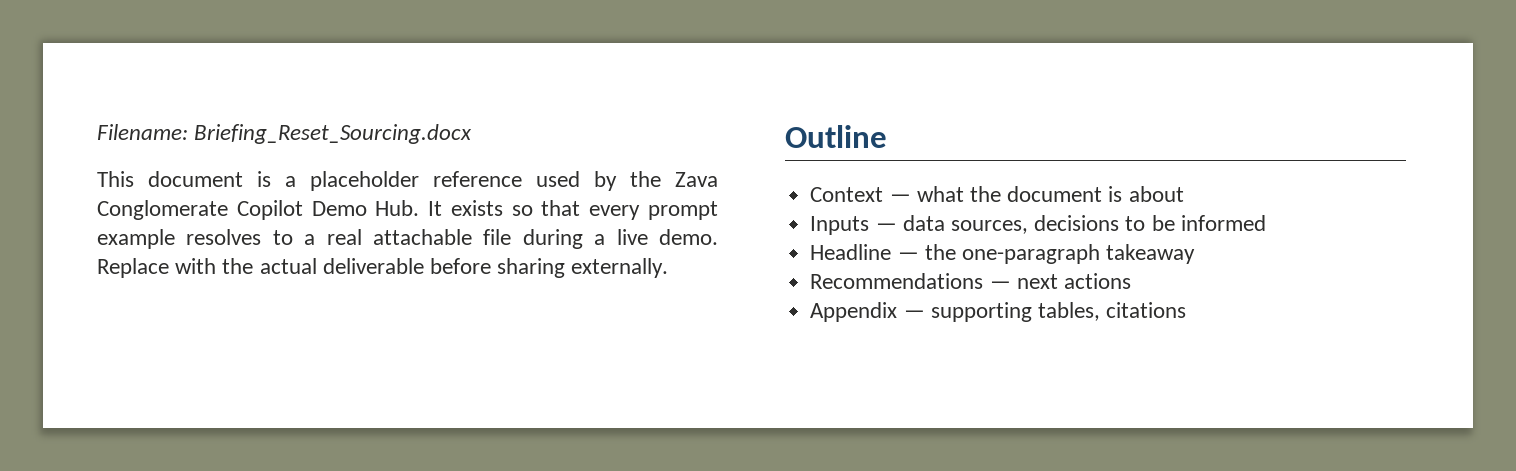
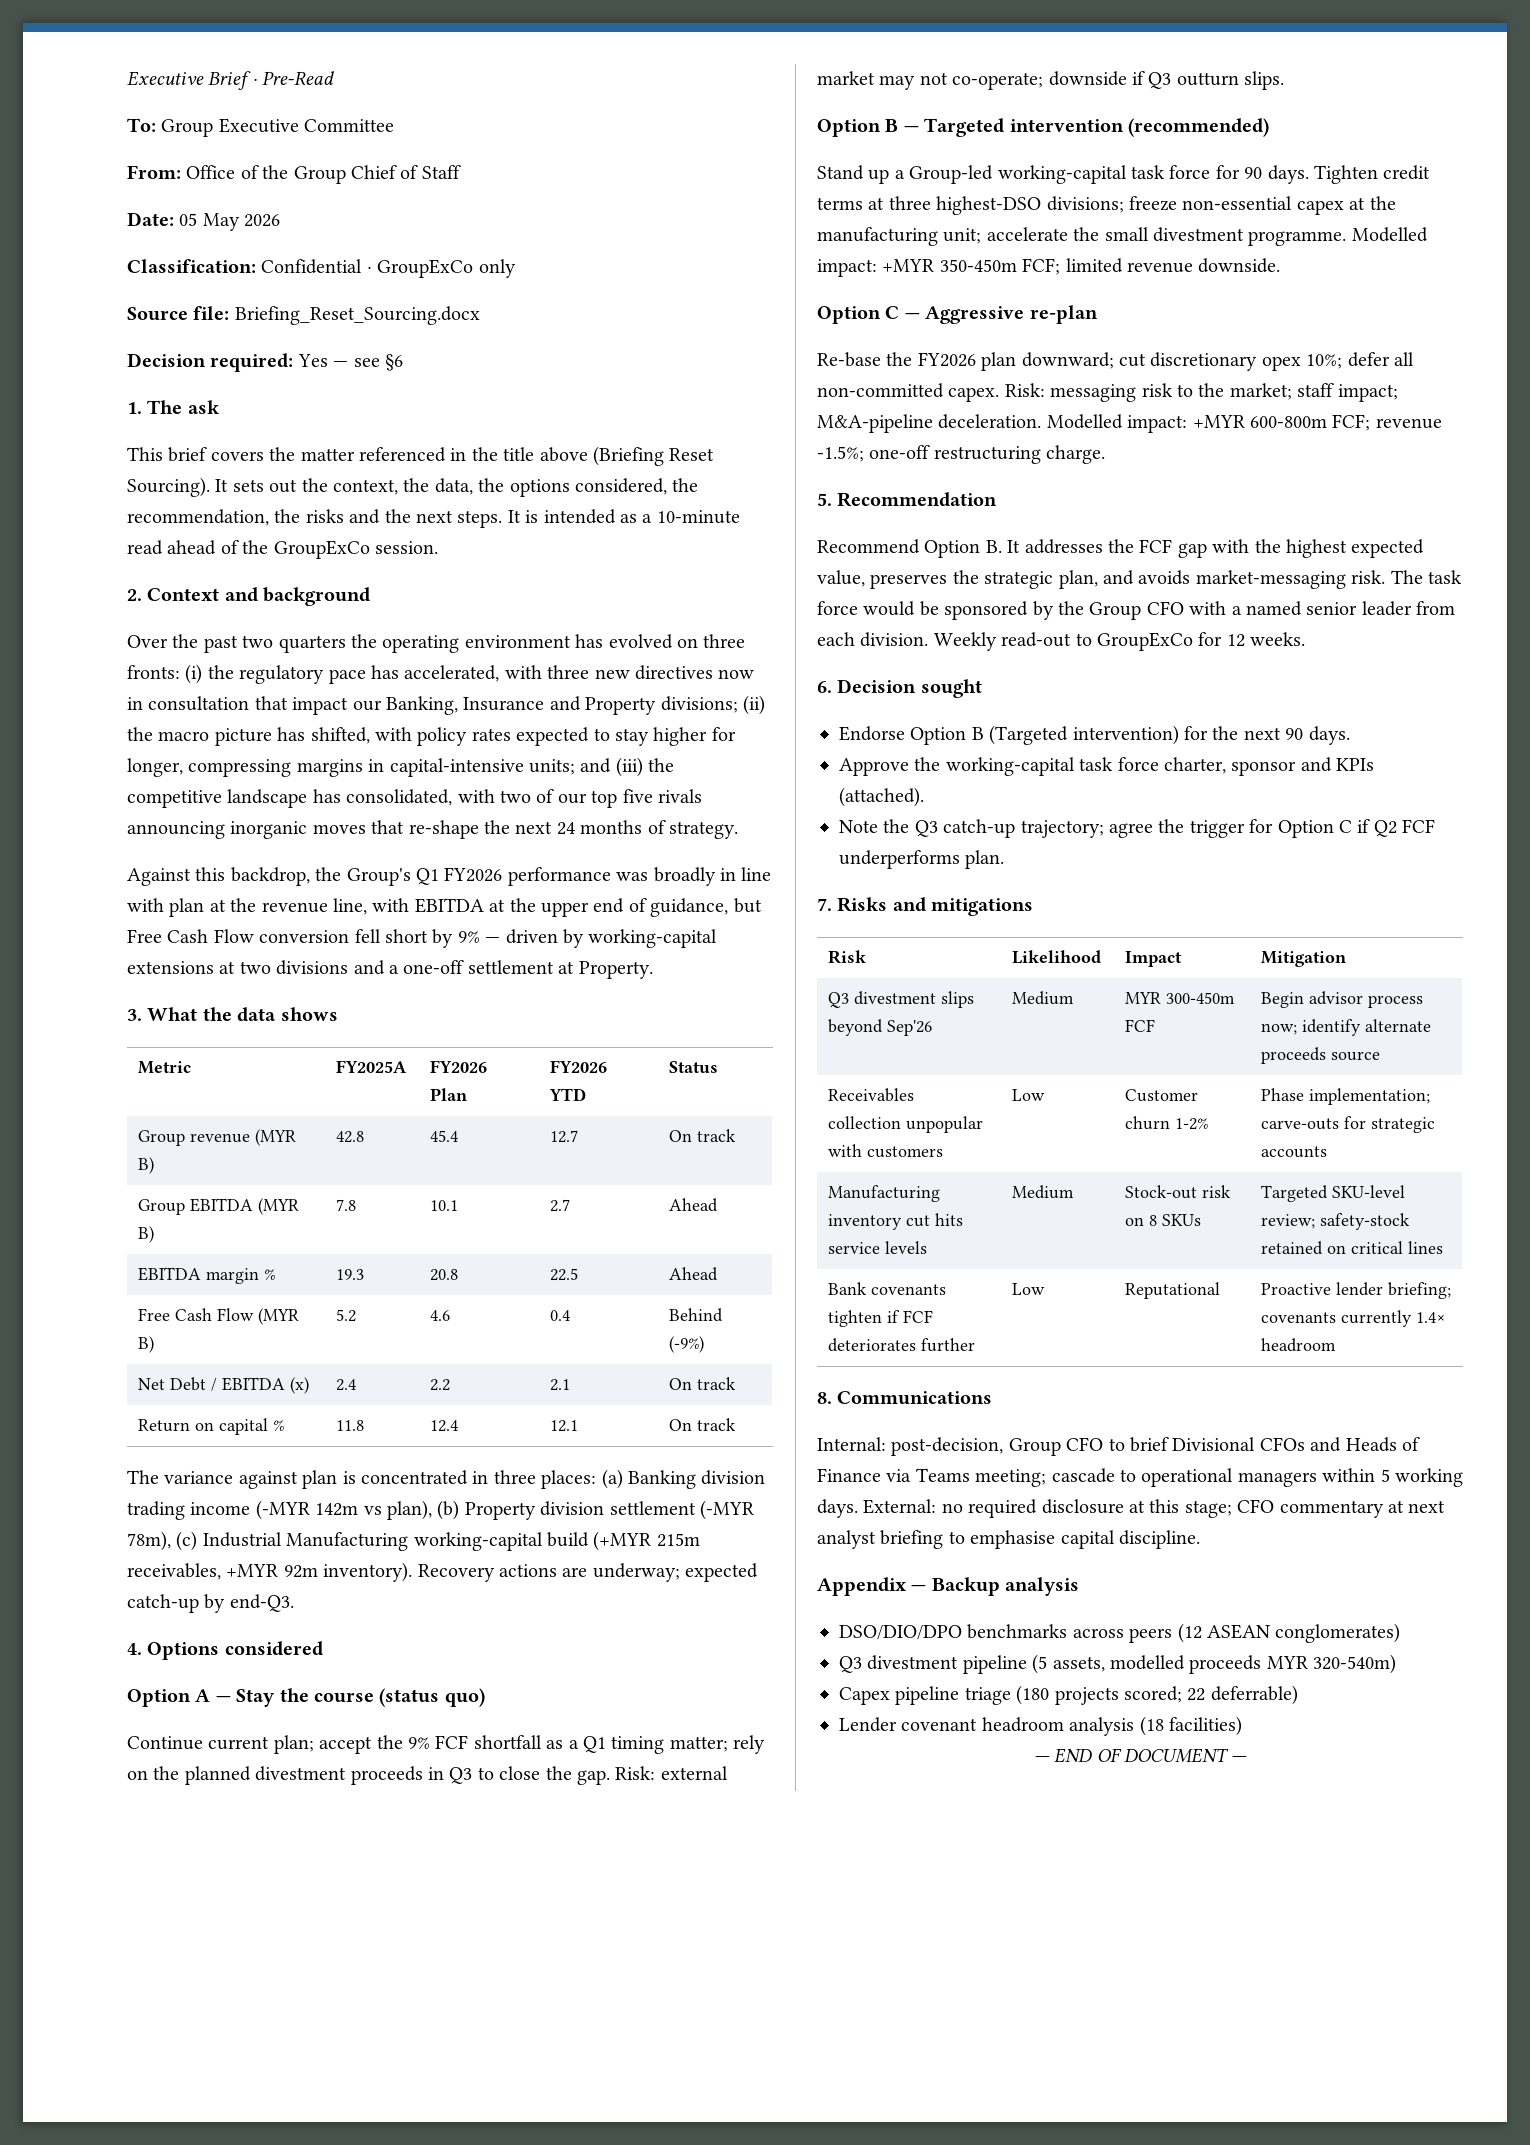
[97,124,473,144] [97,171,718,191] [97,200,718,220] [97,229,718,249] [97,258,669,278] [785,125,887,148] [810,186,1184,202] [810,215,1266,235] [810,244,1196,264] [810,273,1131,289] [810,302,1187,322] Filename: Briefing_Reset_Sourcing.docx // This document is a placeholder reference used by the Zava Conglomerate Copilot Demo Hub. It exists so that every prompt example resolves to a real attachable file during a live demo. Replace with the actual deliverable before sharing externally. // Outline // Context — what the document is about // Inputs — data sources, decisions to be informed // Headline — the one-paragraph takeaway // Recommendations — next actions // Appendix — supporting tables, citations -> [127,71,335,90] [127,118,395,137] [127,165,461,184] [127,212,281,231] [127,259,516,278] [127,306,480,325] [127,353,403,372] [127,400,220,414] [127,446,715,466] [127,477,699,497] [127,509,740,528] [127,540,438,559] [127,587,371,606] [127,634,746,653] [127,664,755,684] [127,695,765,715] [127,727,736,746] [127,757,675,777] [127,789,702,808] [127,820,738,839] [127,867,772,886] [127,898,762,917] [127,929,718,948] [127,960,653,979] [127,1007,338,1022] [138,1061,192,1074] [336,1060,408,1073] [430,1060,488,1073] [430,1088,468,1101] [550,1060,608,1073] [549,1088,587,1101] [669,1061,719,1073] [138,1129,297,1146] [138,1157,155,1174] [336,1131,365,1143] [430,1130,459,1142] [550,1130,579,1143] [669,1129,737,1142] [138,1198,300,1215] [138,1226,155,1243] [336,1199,357,1211] [430,1200,459,1211] [550,1199,571,1212] [669,1198,719,1212] [138,1267,276,1284] [336,1269,365,1280] [430,1269,459,1281] [550,1268,579,1281] [669,1267,719,1281] [138,1308,300,1325] [138,1336,155,1353] [336,1309,357,1322] [430,1310,451,1321] [550,1310,571,1321] [669,1308,724,1322] [669,1336,705,1353] [138,1377,310,1394] [336,1379,357,1391] [430,1379,451,1391] [550,1379,571,1391] [669,1377,737,1390] [138,1418,285,1435] [336,1420,365,1431] [430,1420,459,1432] [550,1420,579,1432] [669,1418,737,1431] [127,1469,766,1489] [127,1500,754,1520] [127,1531,700,1551] [127,1562,759,1582] [127,1594,294,1613] [127,1641,323,1660] [127,1688,485,1707] [127,1735,766,1754] [127,1766,728,1785] [817,71,1285,90] [817,118,1269,137] [817,165,1431,184] [817,196,1396,215] [817,227,1428,246] [817,258,1281,277] [817,305,1098,324] [817,352,1414,371] [817,383,1398,402] [817,414,1442,433] [817,445,1106,464] [817,492,998,507] [817,539,1425,558] [817,570,1462,589] [817,601,1456,620] [817,632,1306,651] [817,679,982,698] [839,725,1350,745] [839,757,1375,776] [839,787,924,807] [839,819,1436,838] [839,850,1005,869] [817,897,1034,916] [828,950,867,964] [1012,950,1102,964] [1125,951,1183,967] [1261,951,1347,967] [828,991,975,1008] [828,1019,933,1036] [1012,991,1075,1005] [1125,992,1236,1004] [1125,1019,1156,1032] [1261,991,1424,1008] [1261,1019,1432,1036] [1261,1047,1381,1064] [828,1088,915,1102] [828,1116,984,1133] [828,1144,944,1158] [1012,1089,1046,1101] [1125,1089,1199,1102] [1125,1116,1209,1130] [1261,1088,1431,1105] [1261,1116,1436,1133] [1261,1146,1328,1158] [828,1185,941,1202] [828,1213,964,1230] [828,1241,928,1254] [1012,1185,1075,1199] [1125,1185,1232,1199] [1125,1214,1202,1226] [1261,1185,1406,1202] [1261,1213,1411,1230] [1261,1241,1444,1255] [828,1282,947,1295] [828,1310,934,1327] [828,1338,976,1352] [1012,1283,1046,1295] [1125,1282,1221,1299] [1261,1282,1452,1299] [1261,1310,1447,1327] [1261,1338,1337,1352] [817,1391,993,1405] [817,1437,1420,1456] [817,1468,1463,1487] [817,1499,1446,1518] [817,1530,1200,1549] [817,1577,1080,1596] [839,1623,1401,1643] [839,1654,1397,1674] [839,1685,1298,1705] [839,1716,1242,1736] [1033,1748,1248,1763] Executive Brief · Pre-Read // To: Group Executive Committee // From: Office of the Group Chief of Staff // Date: 05 May 2026 // Classification: Confidential · GroupExCo only // Source file: Briefing_Reset_Sourcing.docx // Decision required: Yes — see §6 // 1. The ask // This brief covers the matter referenced in the title above (Briefing Reset Sourcing). It sets out the context, the data, the options considered, the recommendation, the risks and the next steps. It is intended as a 10-minute read ahead of the GroupExCo session. // 2. Context and background // Over the past two quarters the operating environment has evolved on three fronts: (i) the regulatory pace has accelerated, with three new directives now in consultation that impact our Banking, Insurance and Property divisions; (ii) the macro picture has shifted, with policy rates expected to stay higher for longer, compressing margins in capital-intensive units; and (iii) the competitive landscape has consolidated, with two of our top five rivals announcing inorganic moves that re-shape the next 24 months of strategy. // Against this backdrop, the Group's Q1 FY2026 performance was broadly in line with plan at the revenue line, with EBITDA at the upper end of guidance, but Free Cash Flow conversion fell short by 9% — driven by working-capital extensions at two divisions and a one-off settlement at Property. // 3. What the data shows // Metric | FY2025A | FY2026 Plan | FY2026 YTD | Status // Group revenue (MYR B) | 42.8 | 45.4 | 12.7 | On track // Group EBITDA (MYR B) | 7.8 | 10.1 | 2.7 | Ahead // EBITDA margin % | 19.3 | 20.8 | 22.5 | Ahead // Free Cash Flow (MYR B) | 5.2 | 4.6 | 0.4 | Behind (-9%) // Net Debt / EBITDA (x) | 2.4 | 2.2 | 2.1 | On track // Return on capital % | 11.8 | 12.4 | 12.1 | On track // The variance against plan is concentrated in three places: (a) Banking division trading income (-MYR 142m vs plan), (b) Property division settlement (-MYR 78m), (c) Industrial Manufacturing working-capital build (+MYR 215m receivables, +MYR 92m inventory). Recovery actions are underway; expected catch-up by end-Q3. // 4. Options considered // Option A — Stay the course (status quo) // Continue current plan; accept the 9% FCF shortfall as a Q1 timing matter; rely on the planned divestment proceeds in Q3 to close the gap. Risk: external market may not co-operate; downside if Q3 outturn slips. // Option B — Targeted intervention (recommended) // Stand up a Group-led working-capital task force for 90 days. Tighten credit terms at three highest-DSO divisions; freeze non-essential capex at the manufacturing unit; accelerate the small divestment programme. Modelled impact: +MYR 350-450m FCF; limited revenue downside. // Option C — Aggressive re-plan // Re-base the FY2026 plan downward; cut discretionary opex 10%; defer all non-committed capex. Risk: messaging risk to the market; staff impact; M&A-pipeline deceleration. Modelled impact: +MYR 600-800m FCF; revenue -1.5%; one-off restructuring charge. // 5. Recommendation // Recommend Option B. It addresses the FCF gap with the highest expected value, preserves the strategic plan, and avoids market-messaging risk. The task force would be sponsored by the Group CFO with a named senior leader from each division. Weekly read-out to GroupExCo for 12 weeks. // 6. Decision sought // Endorse Option B (Targeted intervention) for the next 90 days. // Approve the working-capital task force charter, sponsor and KPIs (attached). // Note the Q3 catch-up trajectory; agree the trigger for Option C if Q2 FCF underperforms plan. // 7. Risks and mitigations // Risk | Likelihood | Impact | Mitigation // Q3 divestment slips beyond Sep'26 | Medium | MYR 300-450m FCF | Begin advisor process now; identify alternate proceeds source // Receivables collection unpopular with customers | Low | Customer churn 1-2% | Phase implementation; carve-outs for strategic accounts // Manufacturing inventory cut hits service levels | Medium | Stock-out risk on 8 SKUs | Targeted SKU-level review; safety-stock retained on critical lines // Bank covenants tighten if FCF deteriorates further | Low | Reputational | Proactive lender briefing; covenants currently 1.4× headroom // 8. Communications // Internal: post-decision, Group CFO to brief Divisional CFOs and Heads of Finance via Teams meeting; cascade to operational managers within 5 working days. External: no required disclosure at this stage; CFO commentary at next analyst briefing to emphasise capital discipline. // Appendix — Backup analysis // DSO/DIO/DPO benchmarks across peers (12 ASEAN conglomerates) // Q3 divestment pipeline (5 assets, modelled proceeds MYR 320-540m) // Capex pipeline triage (180 projects scored; 22 deferrable) // Lender covenant headroom analysis (18 facilities) // — END OF DOCUMENT —

